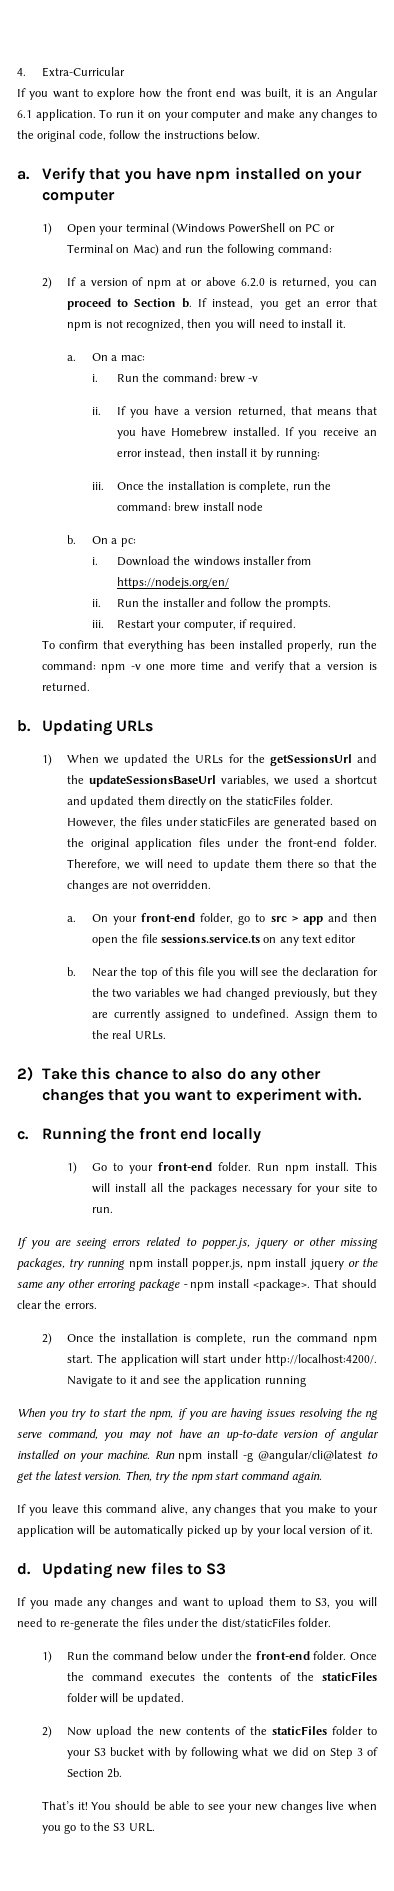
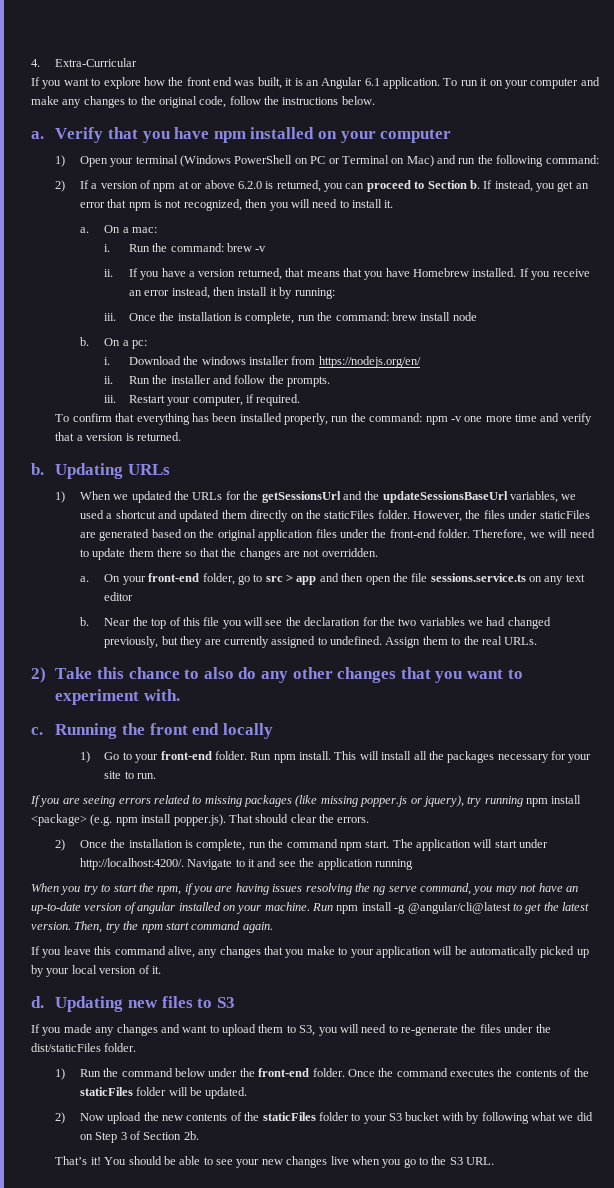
[201,1237,378,1249] [17,1258,378,1270] [17,1279,311,1291] popper.js, jquery or other missing packages, try running npm install popper.js, npm install jquery or the same any other erroring package - npm install <package>. -> [204,795,582,807] [31,814,226,826] missing packages (like missing popper.js or jquery), try running npm install <package> (e.g. npm install popper.js).

